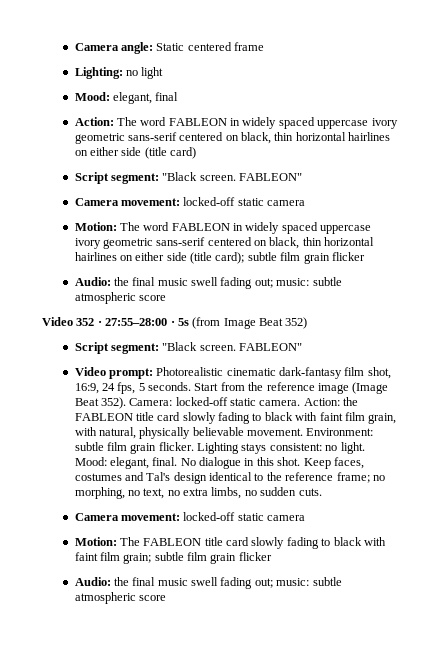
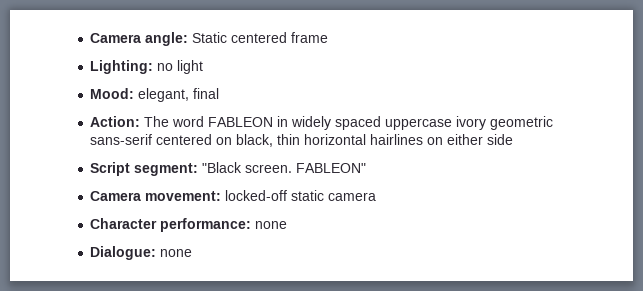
[144,147,197,159] (title card) -> (514, 139) none
[74,222,372,234] [74,237,375,249] [74,252,365,264] [74,277,342,289] [74,292,166,304] [42,317,308,329] [74,342,303,354] [74,367,391,379] [74,382,389,394] [74,397,359,409] [74,412,397,424] [74,427,374,439] [74,442,365,454] [74,457,364,469] [74,472,385,484] [74,487,322,499] [74,512,306,521] [74,537,386,549] [74,552,272,564] [74,577,342,589] [74,592,166,604] Motion: The word FABLEON in widely spaced uppercase ivory geometric sans-serif centered on black, thin horizontal hairlines on either side (title card); subtle film grain flicker // Audio: the final music swell fading out; music: subtle atmospheric score // Video 352 · 27:55–28:00 · 5s (from Image Beat 352) // Script segment: "Black screen. FABLEON" // Video prompt: Photorealistic cinematic dark-fantasy film shot, 16:9, 24 fps, 5 seconds. Start from the reference image (Image Beat 352). Camera: locked-off static camera. Action: the FABLEON title card slowly fading to black with faint film grain, with natural, physically believable movement. Environment: subtle film grain flicker. Lighting stays consistent: no light. Mood: elegant, final. No dialogue in this shot. Keep faces, costumes and Tal's design identical to the reference frame; no morphing, no text, no extra limbs, no sudden cuts. // Camera movement: locked-off static camera // Motion: The FABLEON title card slowly fading to black with faint film grain; subtle film grain flicker // Audio: the final music swell fading out; music: subtle atmospheric score -> [90,218,288,232] [90,246,193,260] Character performance: none // Dialogue: none

